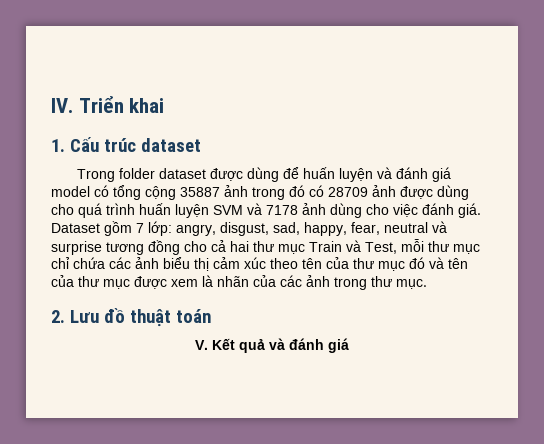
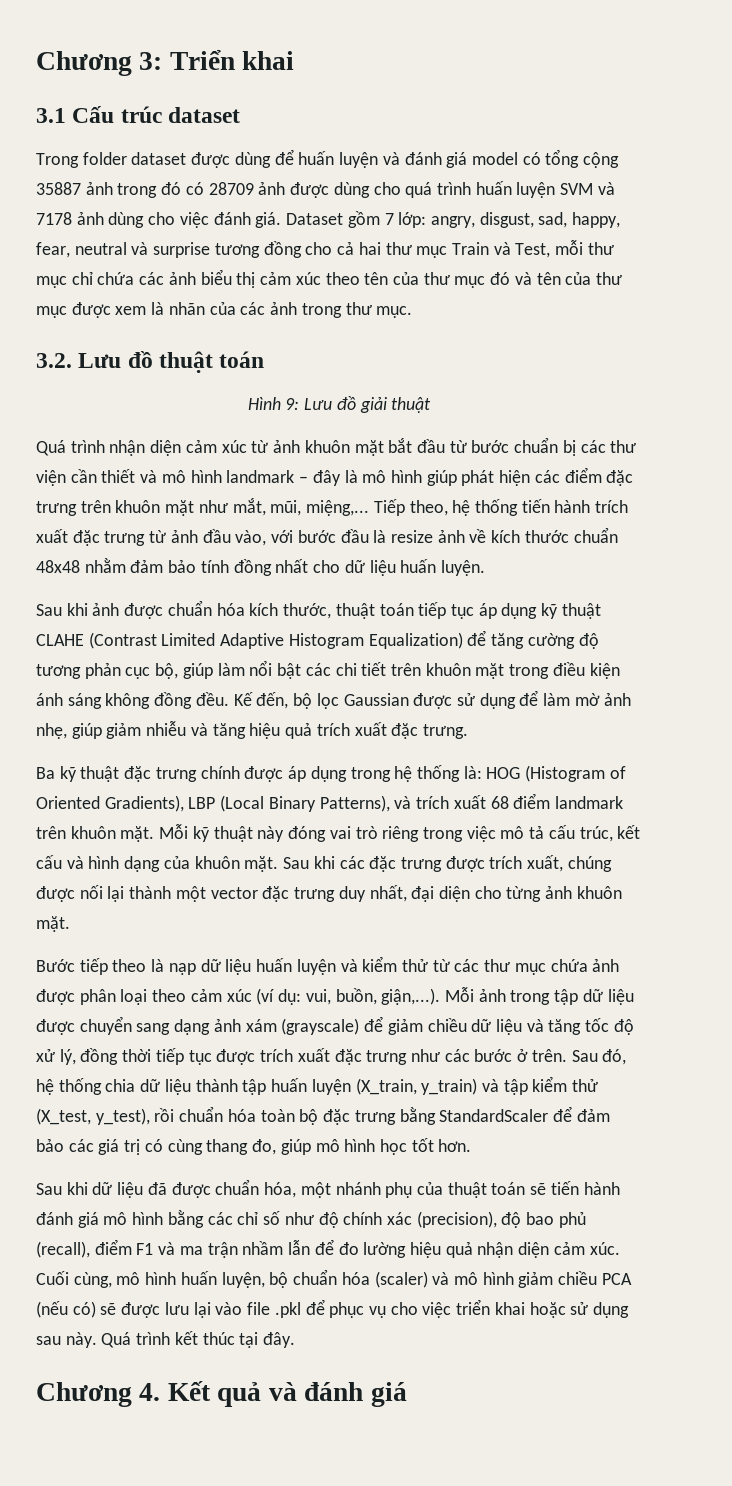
[51,98,73,113] IV. -> [36,51,163,76] Chương 3:
[51,139,65,152] 1. -> [36,108,66,123] 3.1
[51,310,65,323] 2. -> [36,353,72,368] 3.2.
[195,340,208,350] V. -> [247,396,432,413] [36,437,637,456] [36,467,634,486] [36,498,629,516] [36,527,618,546] [36,558,485,576] [36,600,601,619] [36,630,599,649] [36,660,620,679] [36,690,631,709] [36,721,468,739] [36,765,626,782] [36,793,623,812] [36,824,641,842] [36,855,612,872] [36,885,622,902] [36,916,70,932] [36,956,620,975] [36,987,634,1005] [36,1016,634,1035] [36,1048,627,1065] [36,1076,599,1095] [36,1106,610,1125] [36,1138,472,1155] [36,1179,620,1198] [36,1210,586,1228] [36,1239,620,1258] [36,1269,632,1288] [36,1299,630,1318] [36,1331,296,1348] [36,1382,161,1407] Hình 9: Lưu đồ giải thuật // Quá trình nhận diện cảm xúc từ ảnh khuôn mặt bắt đầu từ bước chuẩn bị các thư viện cần thiết và mô hình landmark – đây là mô hình giúp phát hiện các điểm đặc trưng trên khuôn mặt như mắt, mũi, miệng,... Tiếp theo, hệ thống tiến hành trích xuất đặc trưng từ ảnh đầu vào, với bước đầu là resize ảnh về kích thước chuẩn 48x48 nhằm đảm bảo tính đồng nhất cho dữ liệu huấn luyện. // Sau khi ảnh được chuẩn hóa kích thước, thuật toán tiếp tục áp dụng kỹ thuật CLAHE (Contrast Limited Adaptive Histogram Equalization) để tăng cường độ tương phản cục bộ, giúp làm nổi bật các chi tiết trên khuôn mặt trong điều kiện ánh sáng không đồng đều. Kế đến, bộ lọc Gaussian được sử dụng để làm mờ ảnh nhẹ, giúp giảm nhiễu và tăng hiệu quả trích xuất đặc trưng. // Ba kỹ thuật đặc trưng chính được áp dụng trong hệ thống là: HOG (Histogram of Oriented Gradients), LBP (Local Binary Patterns), và trích xuất 68 điểm landmark trên khuôn mặt. Mỗi kỹ thuật này đóng vai trò riêng trong việc mô tả cấu trúc, kết cấu và hình dạng của khuôn mặt. Sau khi các đặc trưng được trích xuất, chúng được nối lại thành một vector đặc trưng duy nhất, đại diện cho từng ảnh khuôn mặt. // Bước tiếp theo là nạp dữ liệu huấn luyện và kiểm thử từ các thư mục chứa ảnh được phân loại theo cảm xúc (ví dụ: vui, buồn, giận,...). Mỗi ảnh trong tập dữ liệu được chuyển sang dạng ảnh xám (grayscale) để giảm chiều dữ liệu và tăng tốc độ xử lý, đồng thời tiếp tục được trích xuất đặc trưng như các bước ở trên. Sau đó, hệ thống chia dữ liệu thành tập huấn luyện (X_train, y_train) và tập kiểm thử (X_test, y_test), rồi chuẩn hóa toàn bộ đặc trưng bằng StandardScaler để đảm bảo các giá trị có cùng thang đo, giúp mô hình học tốt hơn. // Sau khi dữ liệu đã được chuẩn hóa, một nhánh phụ của thuật toán sẽ tiến hành đánh giá mô hình bằng các chỉ số như độ chính xác (precision), độ bao phủ (recall), điểm F1 và ma trận nhầm lẫn để đo lường hiệu quả nhận diện cảm xúc. Cuối cùng, mô hình huấn luyện, bộ chuẩn hóa (scaler) và mô hình giảm chiều PCA (nếu có) sẽ được lưu lại vào file .pkl để phục vụ cho việc triển khai hoặc sử dụng sau này. Quá trình kết thúc tại đây. // Chương 4.

